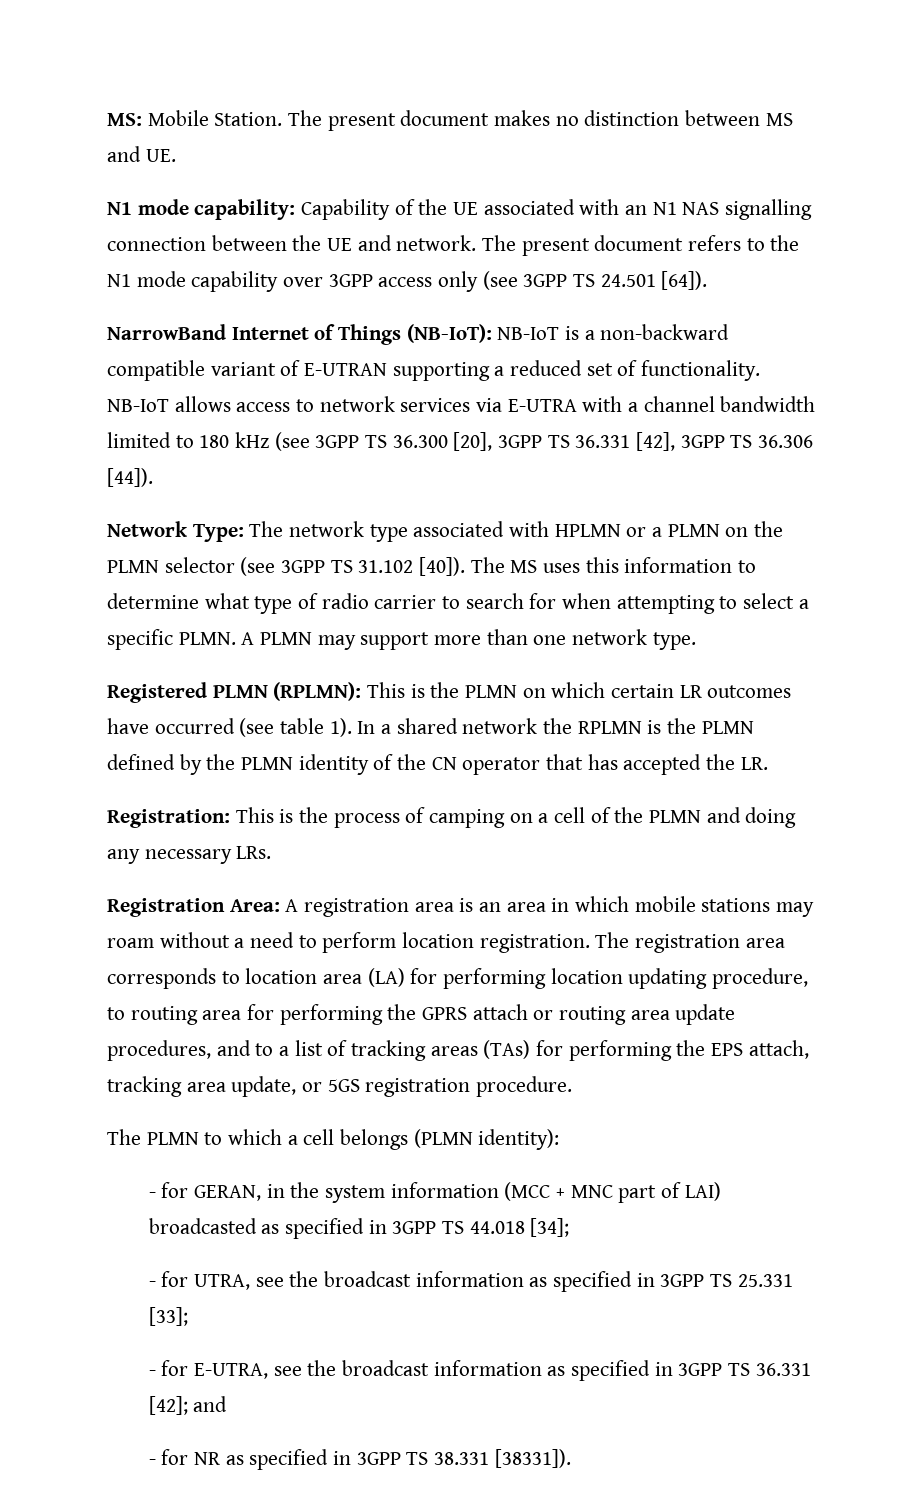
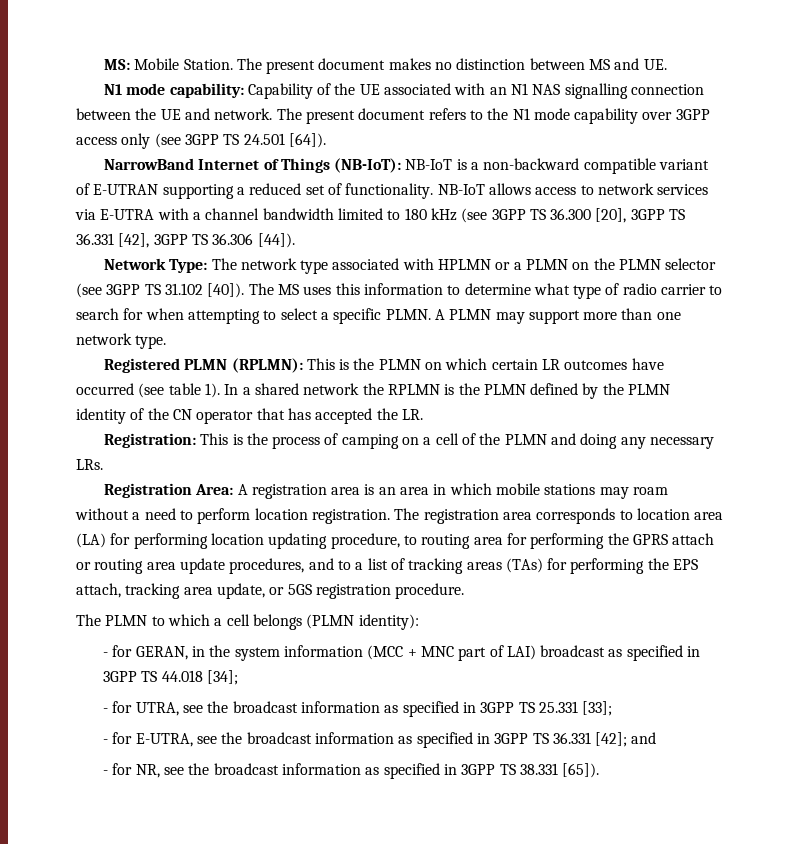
[148,1218,257,1234] broadcasted -> [540,645,606,657] broadcast
[194,1452,222,1465] NR -> [135,763,361,778] NR, see the broadcast information
[494,1449,571,1468] [38331]). -> [562,763,600,778] [65]).

